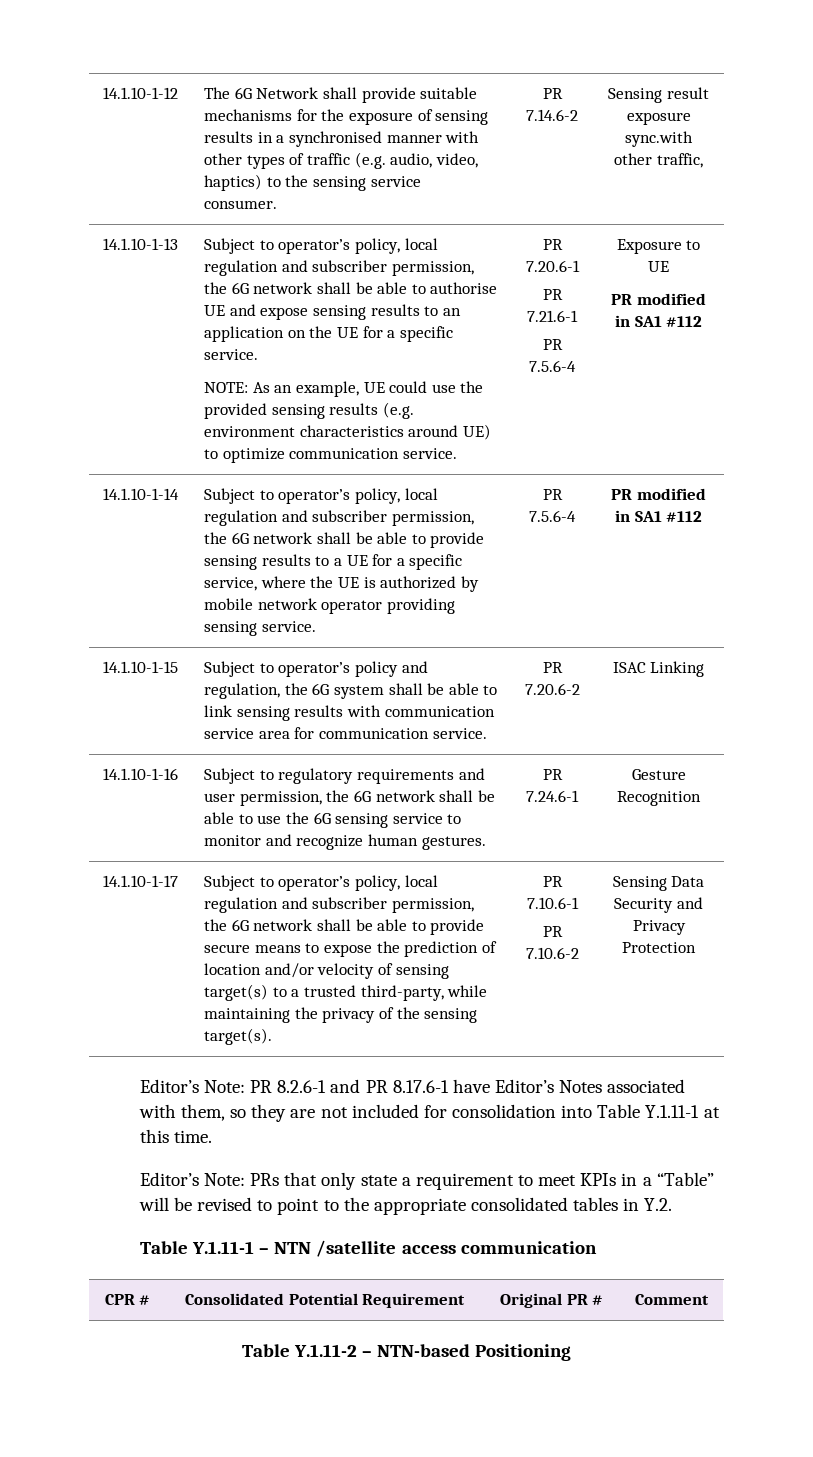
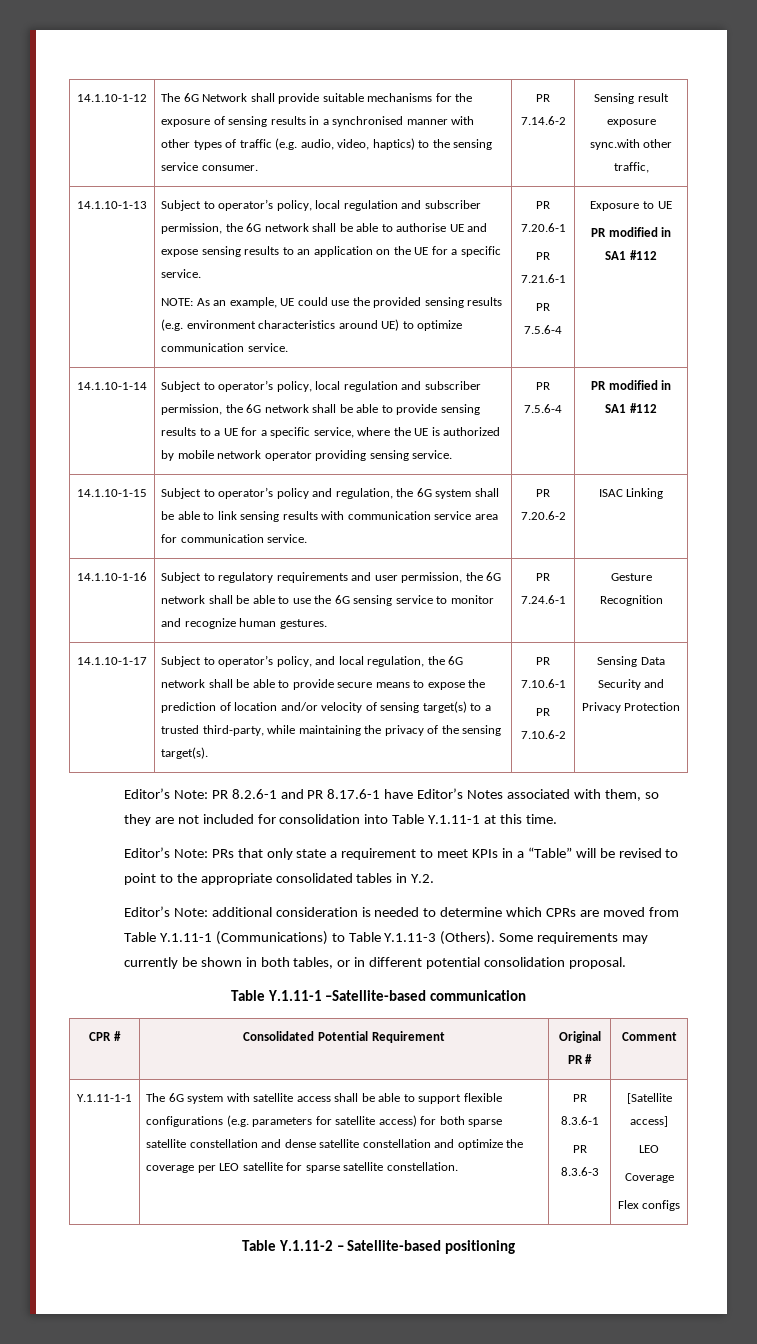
[404,875,438,887] [204,897,474,913] local regulation and subscriber permission, -> [315,656,425,667] and local regulation,
[139,1240,456,1257] Table Y.1.11-1 – NTN /satellite access -> [123,906,679,917] [123,931,649,945] [123,957,626,969] [230,990,427,1001] Editor’s Note: additional consideration is needed to determine which CPRs are moved from Table Y.1.11-1 (Communications) to Table Y.1.11-3 (Others). Some requirements may currently be shown in both tables, or in different potential consolidation proposal. // Table Y.1.11-1 –Satellite-based
(709, 1299) none -> [77,1094,132,1102] [146,1093,502,1104] [146,1115,503,1127] [146,1139,524,1150] [146,1162,458,1173] [572,1094,587,1102] [560,1116,599,1125] [572,1145,587,1153] [560,1167,599,1176] [626,1093,672,1104] [630,1116,668,1127] [639,1145,659,1153] [624,1173,674,1183] [617,1200,681,1211] // Y.1.11-1-1 | The 6G system with satellite access shall be able to support flexible configurations (e.g. parameters for satellite access) for both sparse satellite constellation and dense satellite constellation and optimize the coverage per LEO satellite for sparse satellite constellation. | PR 8.3.6-1 // PR 8.3.6-3 | [Satellite access] // LEO // Coverage // Flex configs
[377,1344,572,1361] NTN-based Positioning -> [347,1240,516,1254] Satellite-based positioning

